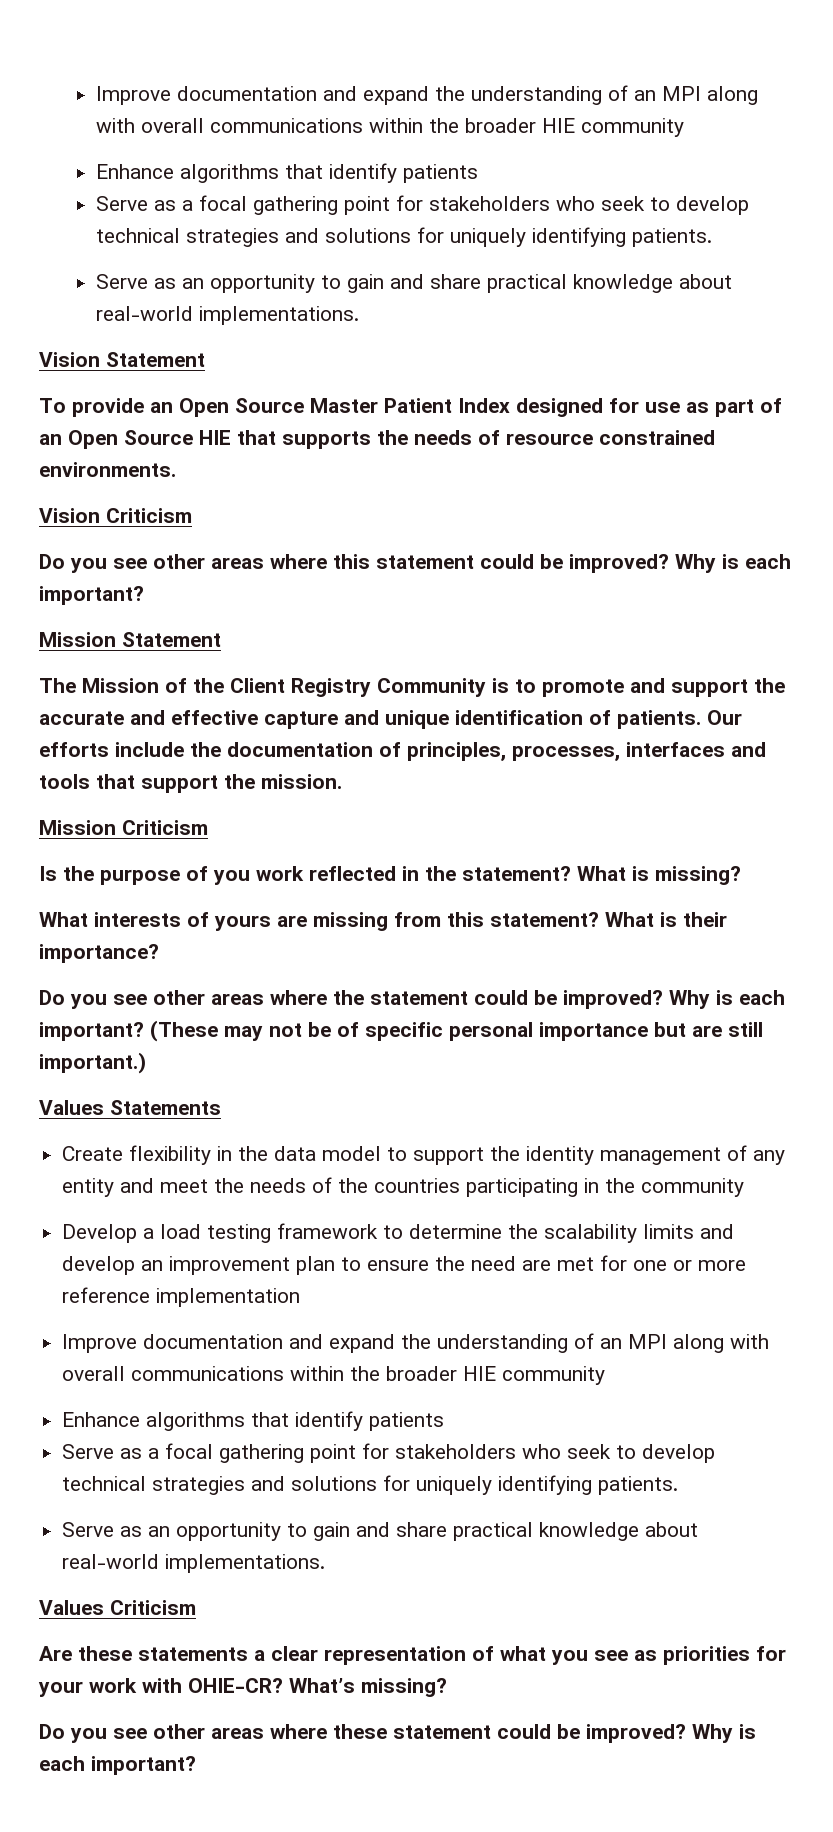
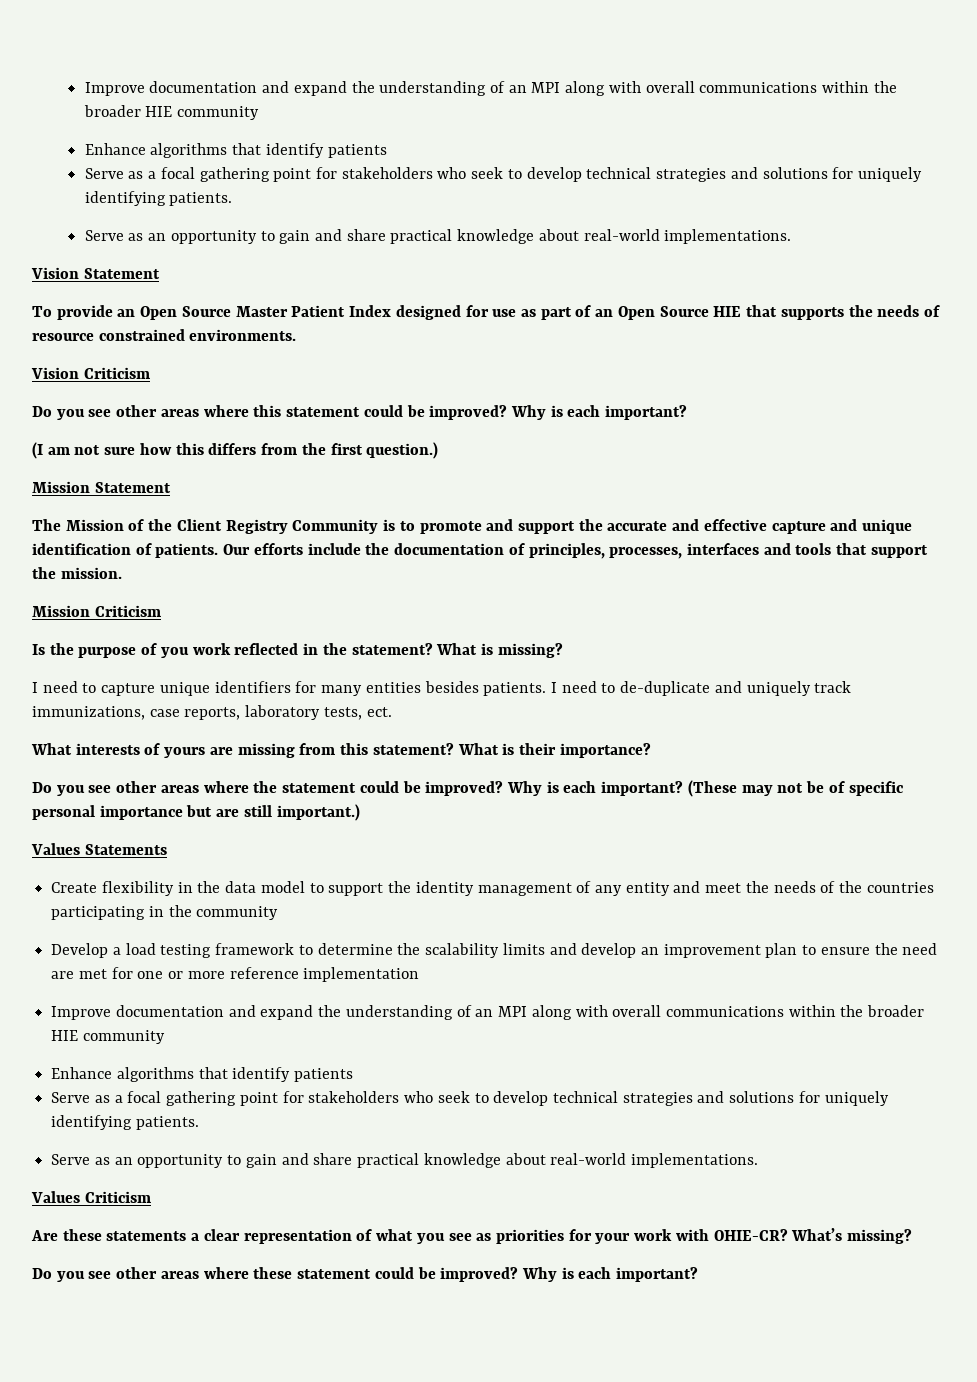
(144, 595) none -> [32,442,439,459] // (I am not sure how this differs from the first question.)
(741, 875) none -> [32,681,852,696] [32,705,392,720] // I need to capture unique identifiers for many entities besides patients. I need to de-duplicate and uniquely track immunizations, case reports, laboratory tests, ect.

